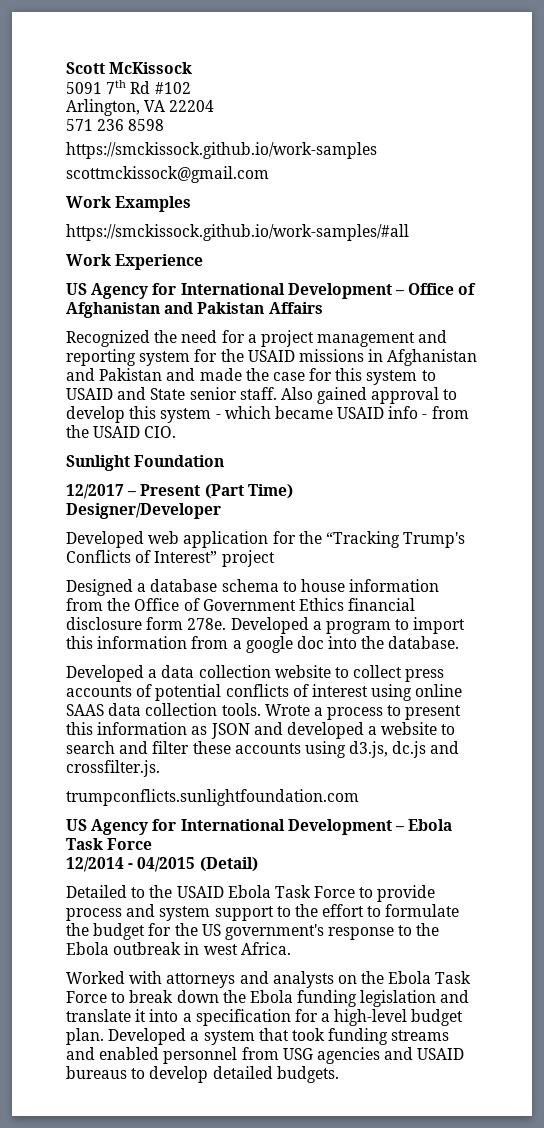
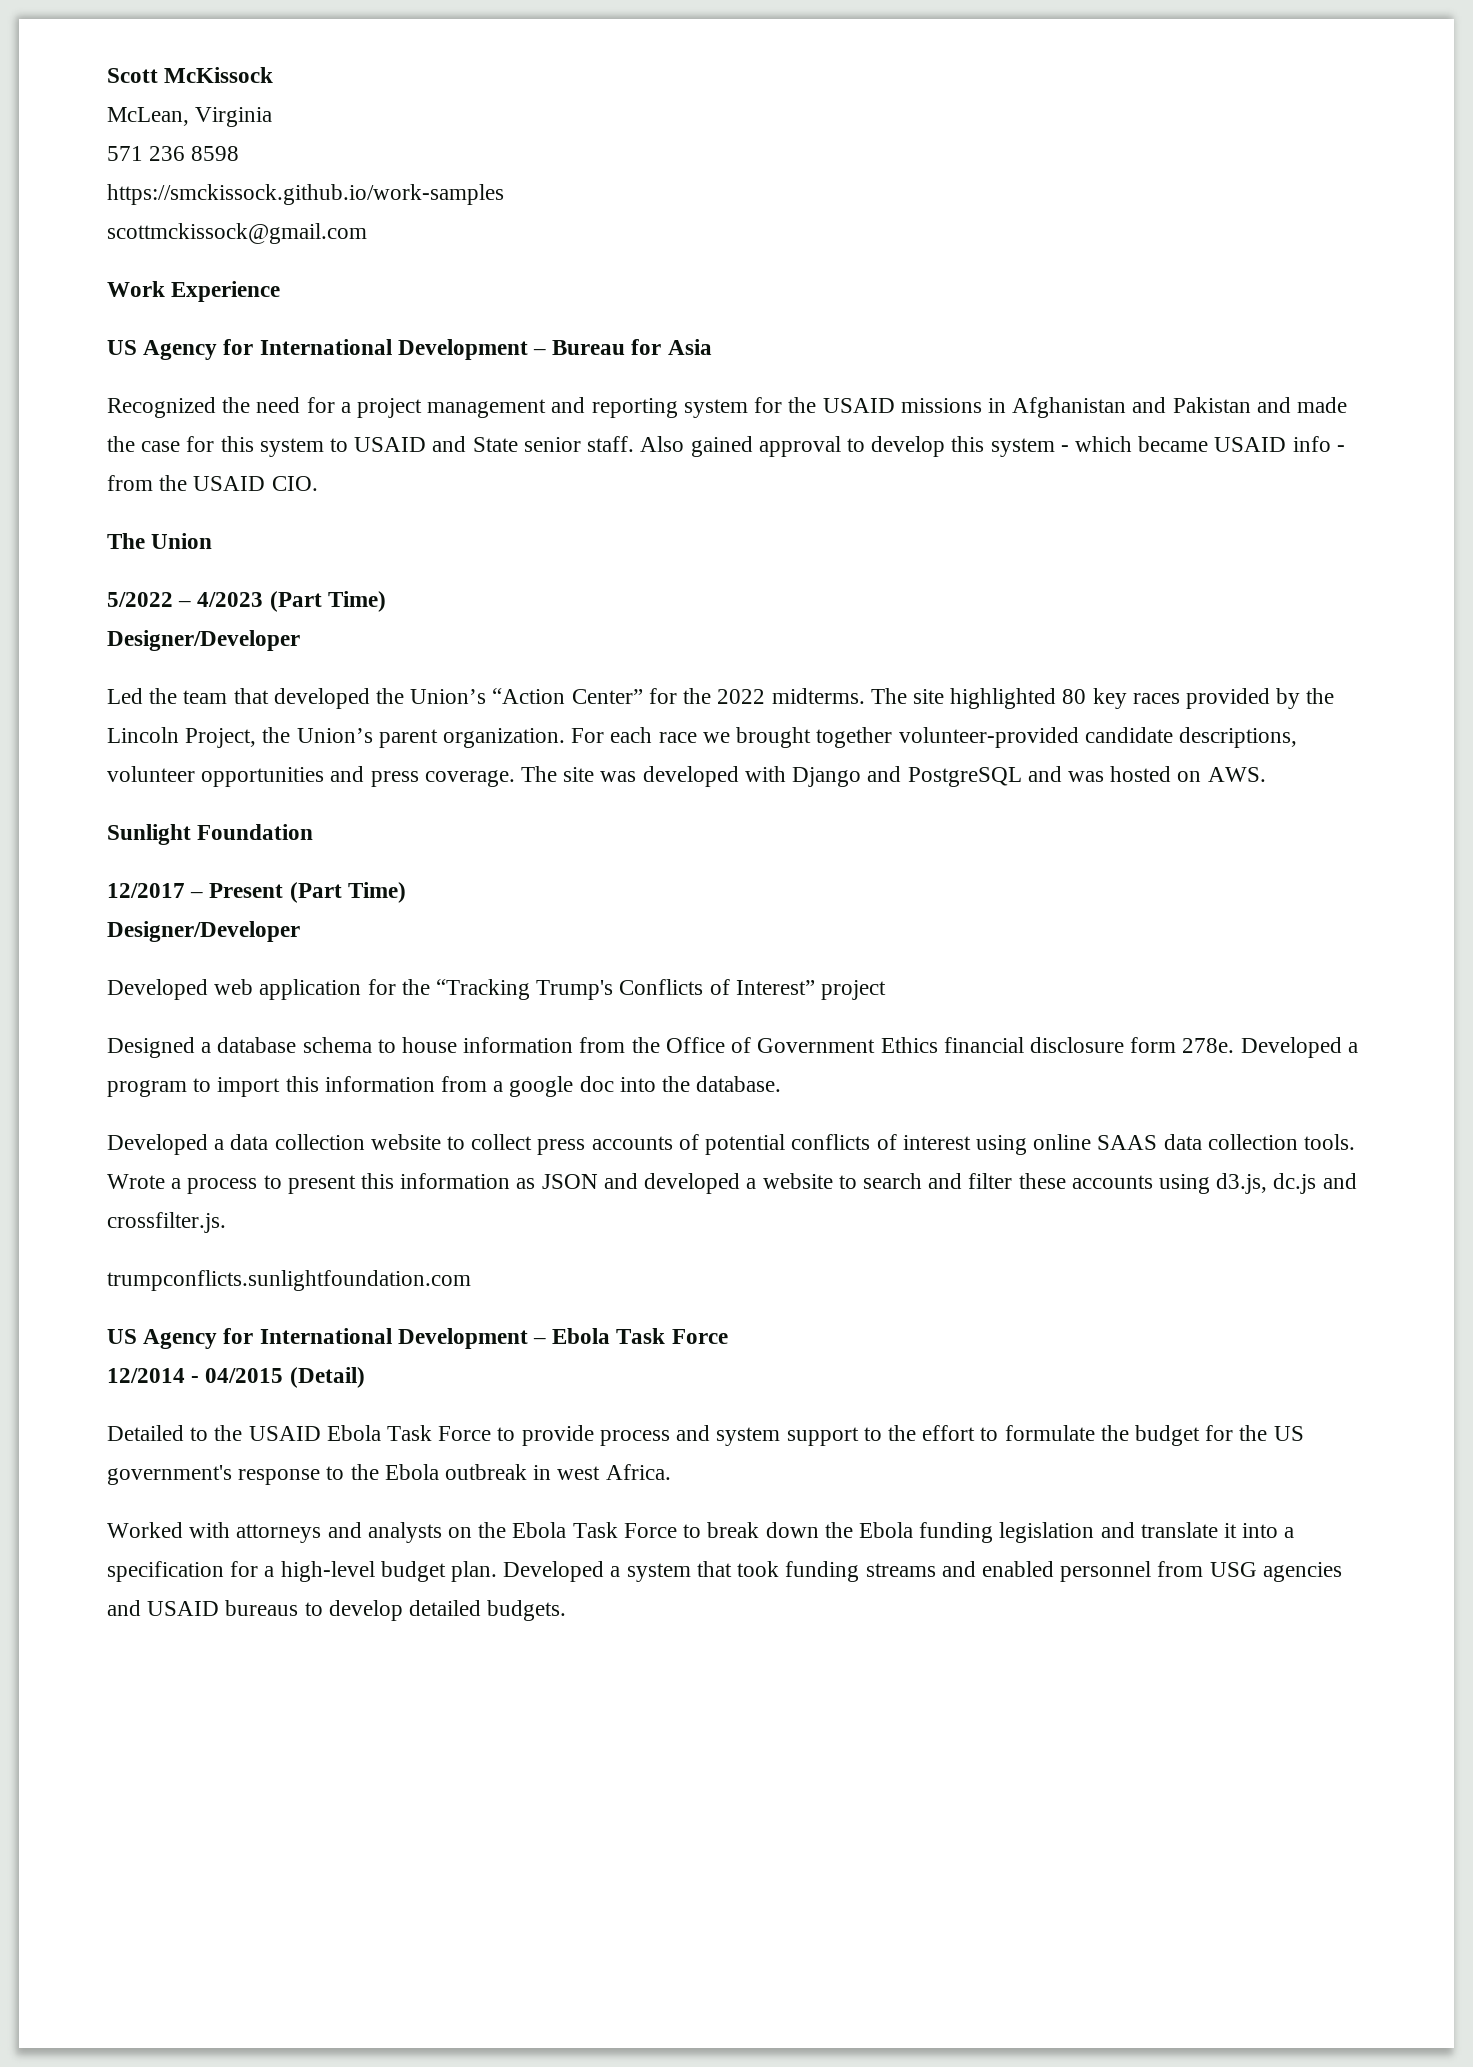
[66,80,191,94] [66,99,215,116] 5091 7th Rd #102 // Arlington, VA 22204 -> [107,107,273,127] McLean, Virginia
[66,196,192,212] [66,224,409,241] // Work Examples // https://smckissock.github.io/work-samples/#all -> (367, 233) none
[408,283,477,295] [66,302,323,318] Office of Afghanistan and Pakistan Affairs -> [552,339,712,355] Bureau for Asia
(177, 432) none -> [107,533,213,549] [107,591,386,612] [107,630,300,651] [107,688,1335,709] [107,727,1297,748] [107,766,1266,787] // The Union // 5/2022 – 4/2023 (Part Time) // Designer/Developer // Led the team that developed the Union’s “Action Center” for the 2022 midterms. The site highlighted 80 key races provided by the Lincoln Project, the Union’s parent organization. For each race we brought together volunteer-provided candidate descriptions, volunteer opportunities and press coverage. The site was developed with Django and PostgreSQL and was hosted on AWS.

